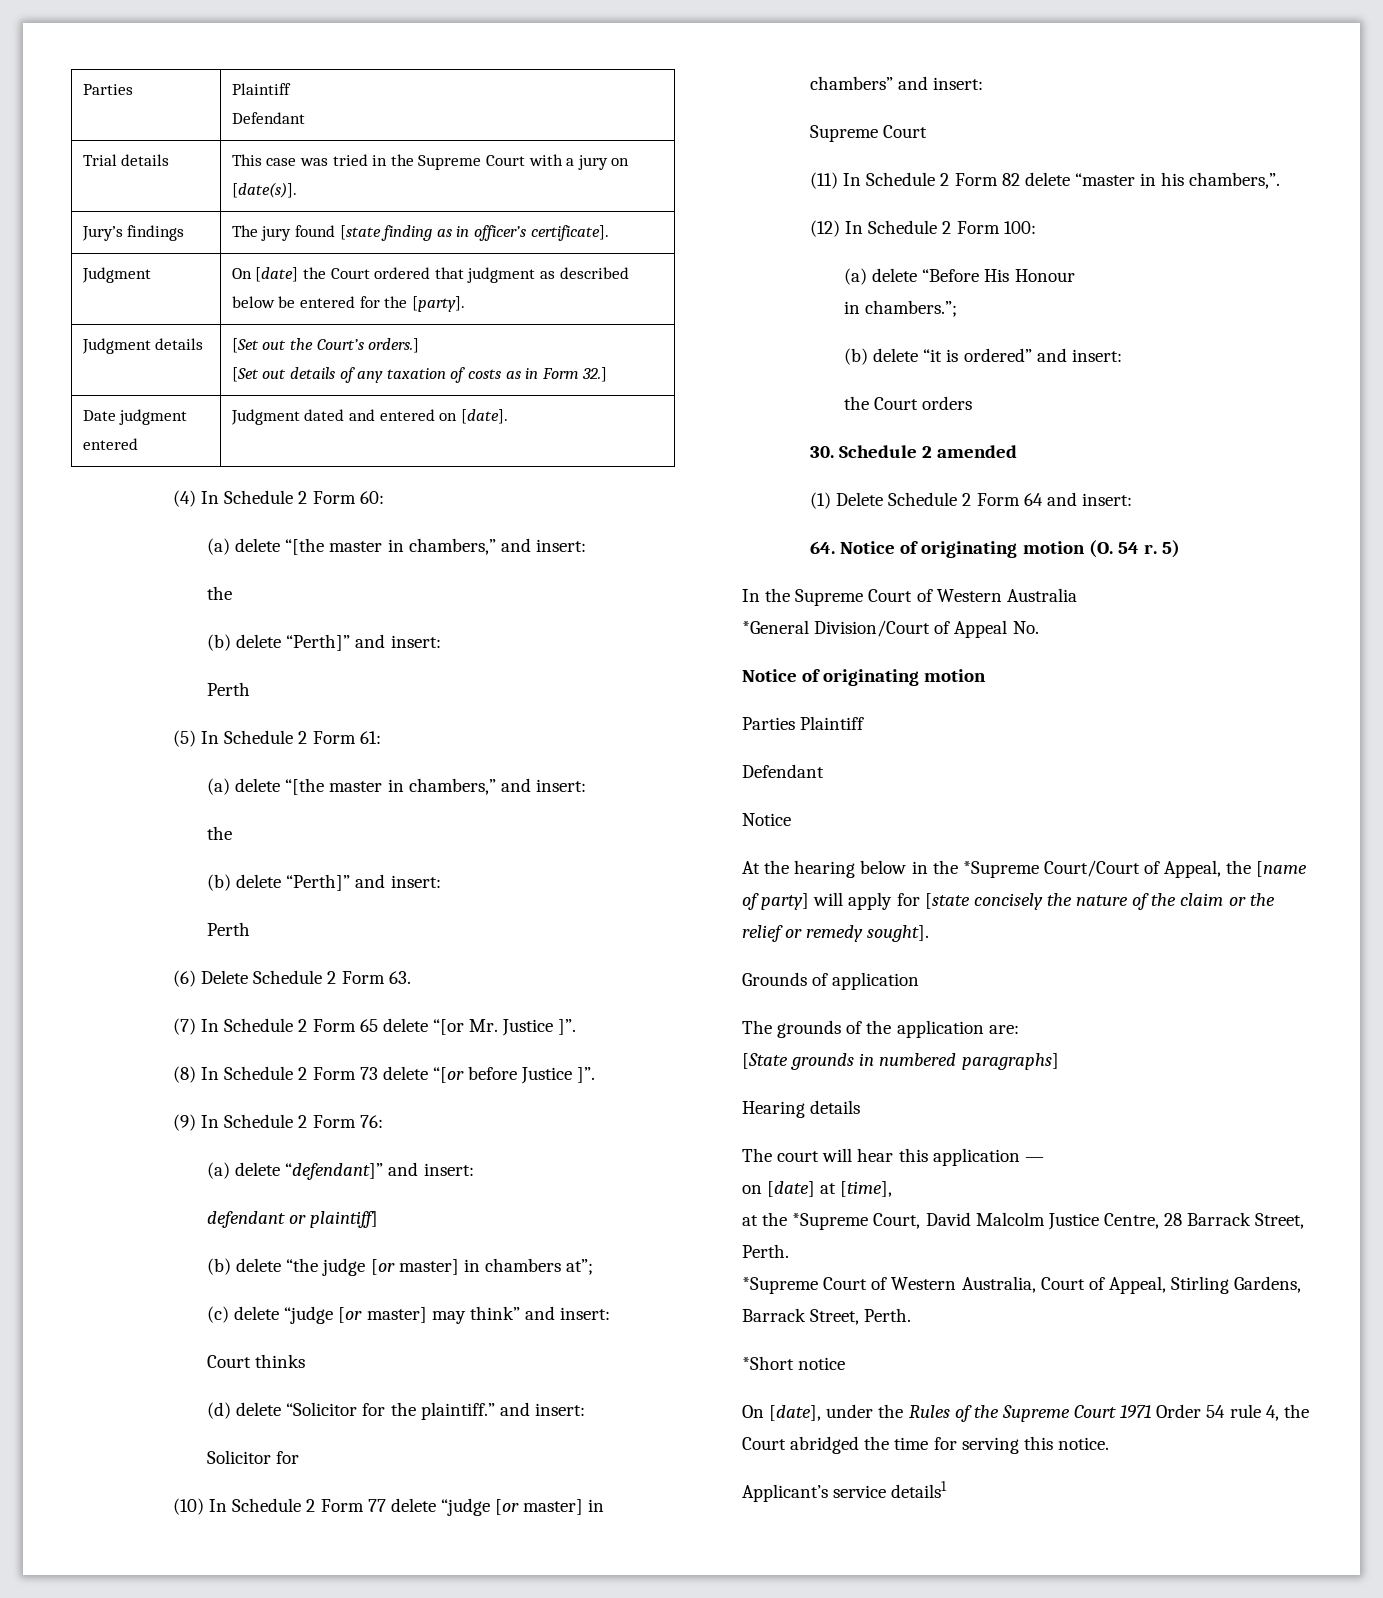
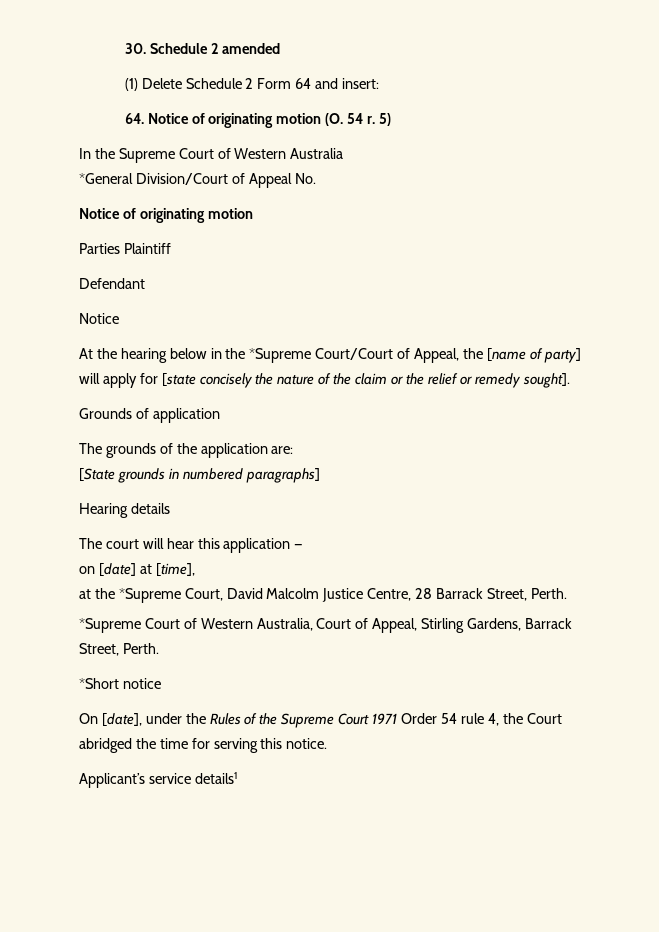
[82,84,133,95] [231,83,291,95] [231,112,305,124] [82,154,170,166] [231,154,630,170] [231,182,297,198] [81,225,185,241] [231,225,609,241] [81,267,151,283] [231,267,629,283] [231,296,465,312] [81,338,204,354] [231,338,420,353] [231,367,608,383] [82,409,188,425] [82,438,138,450] [230,409,508,425] [172,490,384,507] [206,538,586,555] [206,586,232,600] [206,634,441,651] [206,682,250,696] [172,730,381,747] [206,778,586,795] [206,826,232,840] [206,874,441,891] [206,922,250,936] [172,970,411,987] [172,1018,577,1036] [172,1066,596,1084] [172,1114,383,1131] [206,1162,474,1180] [206,1211,379,1228] [206,1258,594,1276] [206,1306,611,1324] [206,1354,306,1368] [206,1402,585,1420] [206,1450,300,1464] [172,1498,605,1516] [809,76,984,90] [809,125,928,142] [809,172,1281,189] [809,220,1036,237] [843,268,1075,285] [843,300,958,317] [843,348,1122,365] [843,396,973,410] Parties | Plaintiff // Defendant // Trial details | This case was tried in the Supreme Court with a jury on [date(s)]. // Jury’s findings | The jury found [state finding as in officer’s certificate]. // Judgment | On [date] the Court ordered that judgment as described below be entered for the [party]. // Judgment details | [Set out the Court’s orders.] // [Set out details of any taxation of costs as in Form 32.] // Date judgment entered | Judgment dated and entered on [date]. // (4) In Schedule 2 Form 60: // (a) delete “[the master in chambers,” and insert: // the // (b) delete “Perth]” and insert: // Perth // (5) In Schedule 2 Form 61: // (a) delete “[the master in chambers,” and insert: // the // (b) delete “Perth]” and insert: // Perth // (6) Delete Schedule 2 Form 63. // (7) In Schedule 2 Form 65 delete “[or Mr. Justice ]”. // (8) In Schedule 2 Form 73 delete “[or before Justice ]”. // (9) In Schedule 2 Form 76: // (a) delete “defendant]” and insert: // defendant or plaintiff] // (b) delete “the judge [or master] in chambers at”; // (c) delete “judge [or master] may think” and insert: // Court thinks // (d) delete “Solicitor for the plaintiff.” and insert: // Solicitor for // (10) In Schedule 2 Form 77 delete “judge [or master] in chambers” and insert: // Supreme Court // (11) In Schedule 2 Form 82 delete “master in his chambers,”. // (12) In Schedule 2 Form 100: // (a) delete “Before His Honour // in chambers.”; // (b) delete “it is ordered” and insert: // the Court orders // -> (124, 48) none

